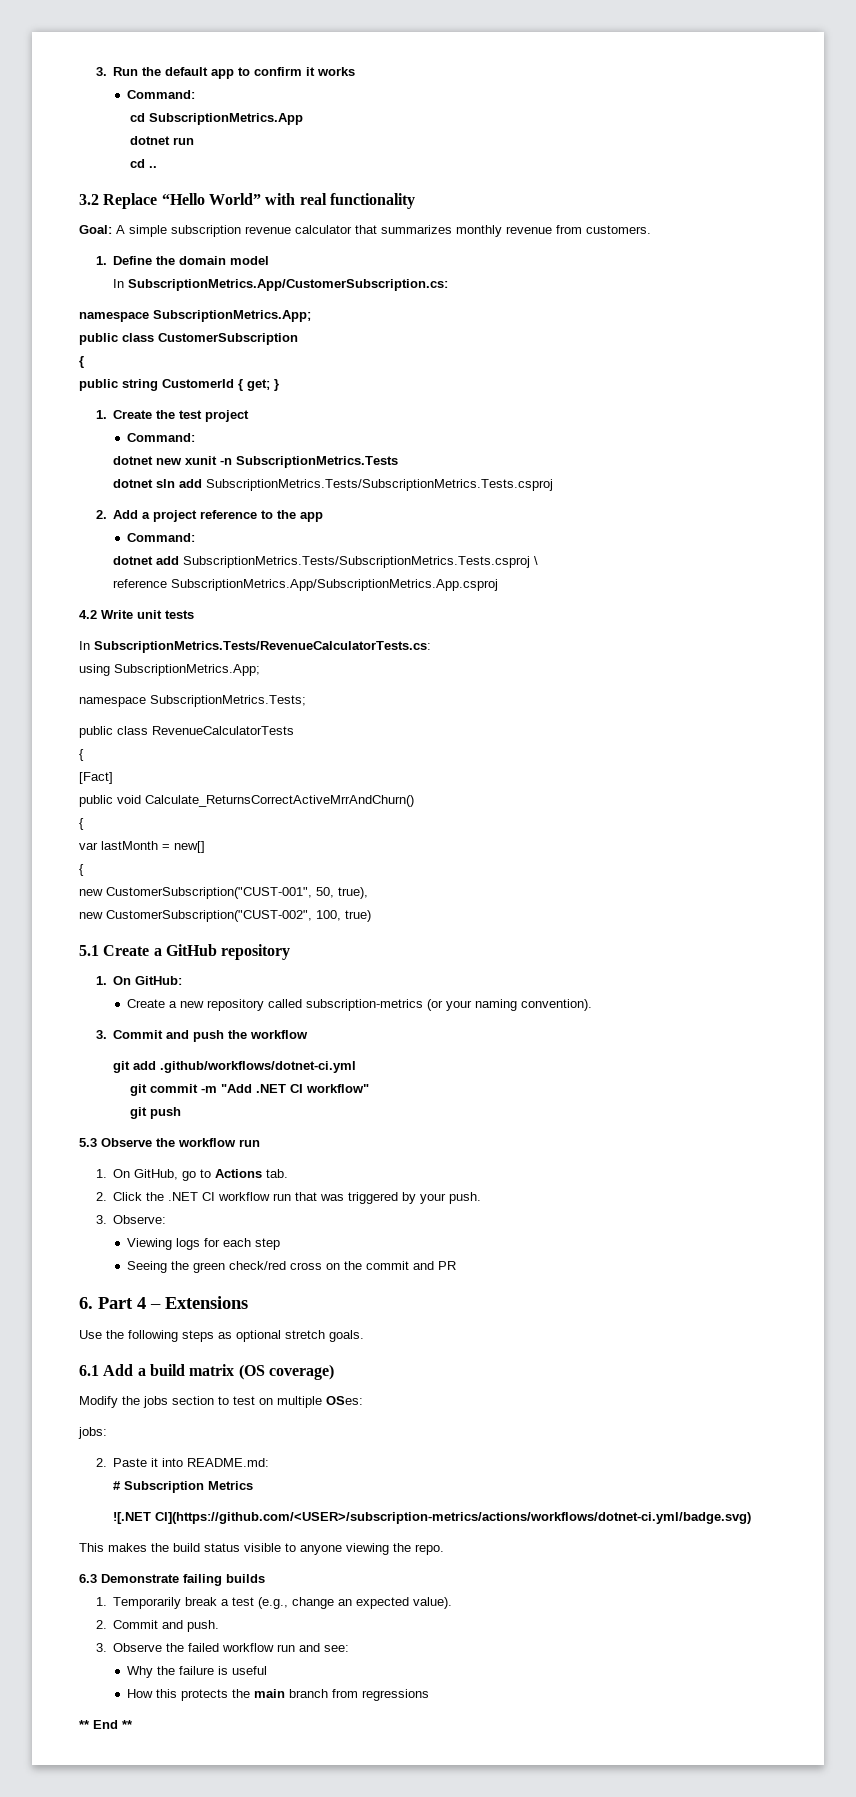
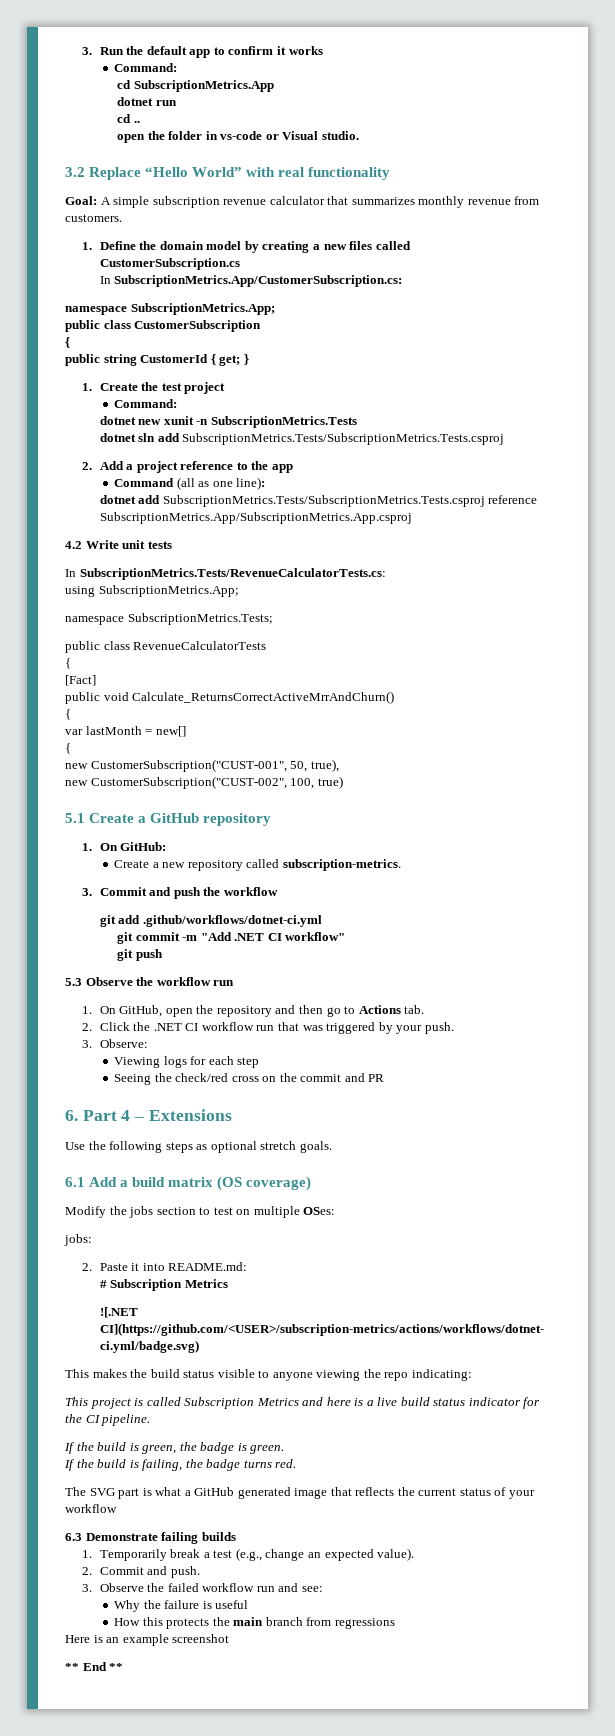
(157, 167) none -> [117,131,359,143] // open the folder in vs-code or Visual studio.
(270, 260) none -> [244,241,411,253] [99,258,240,270] by creating a new files called CustomerSubscription.cs
[126,533,195,542] Command: -> [114,477,266,490] Command (all as one line):
[533,556,538,565] \ // -> (485, 501) none
[305,999,592,1011] subscription-metrics (or your naming convention). -> [282,859,401,871] subscription-metrics.
(179, 1174) none -> [165,1005,323,1017] open the repository and then
[192,1262,225,1273] green -> (172, 1077) none
[415,1544,444,1555] repo. -> [384,1369,472,1381] [65,1397,541,1409] [65,1414,151,1426] [64,1442,285,1454] [64,1459,297,1471] [65,1487,535,1499] [65,1504,117,1513] repo indicating: // This project is called Subscription Metrics and here is a live build status indicator for the CI pipeline. // If the build is green, the badge is green. // If the build is failing, the badge turns red. // The SVG part is what a GitHub generated image that reflects the current status of your workflow
(429, 1695) none -> [65,1634,230,1646] // Here is an example screenshot

